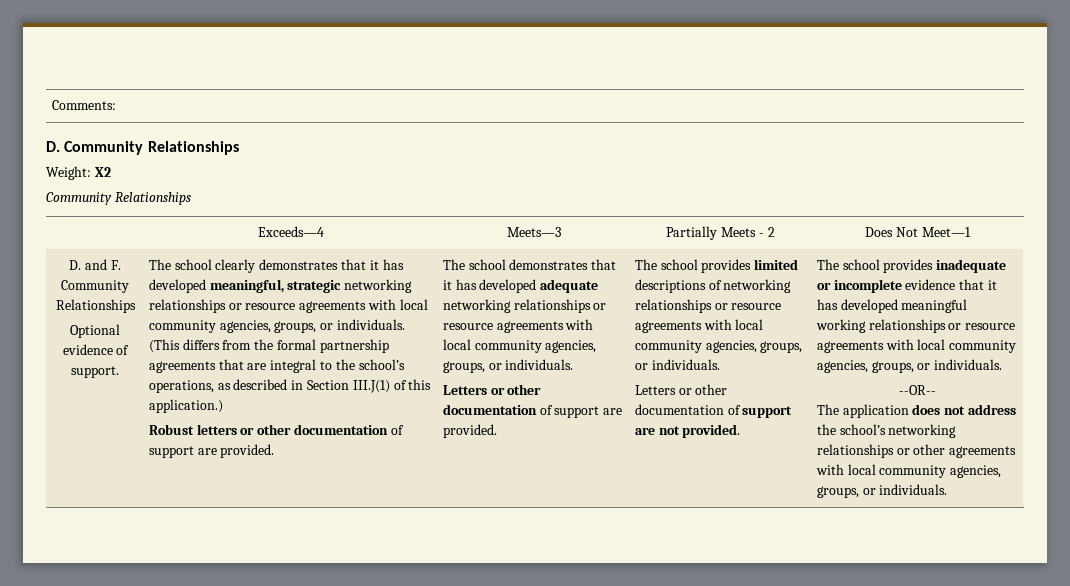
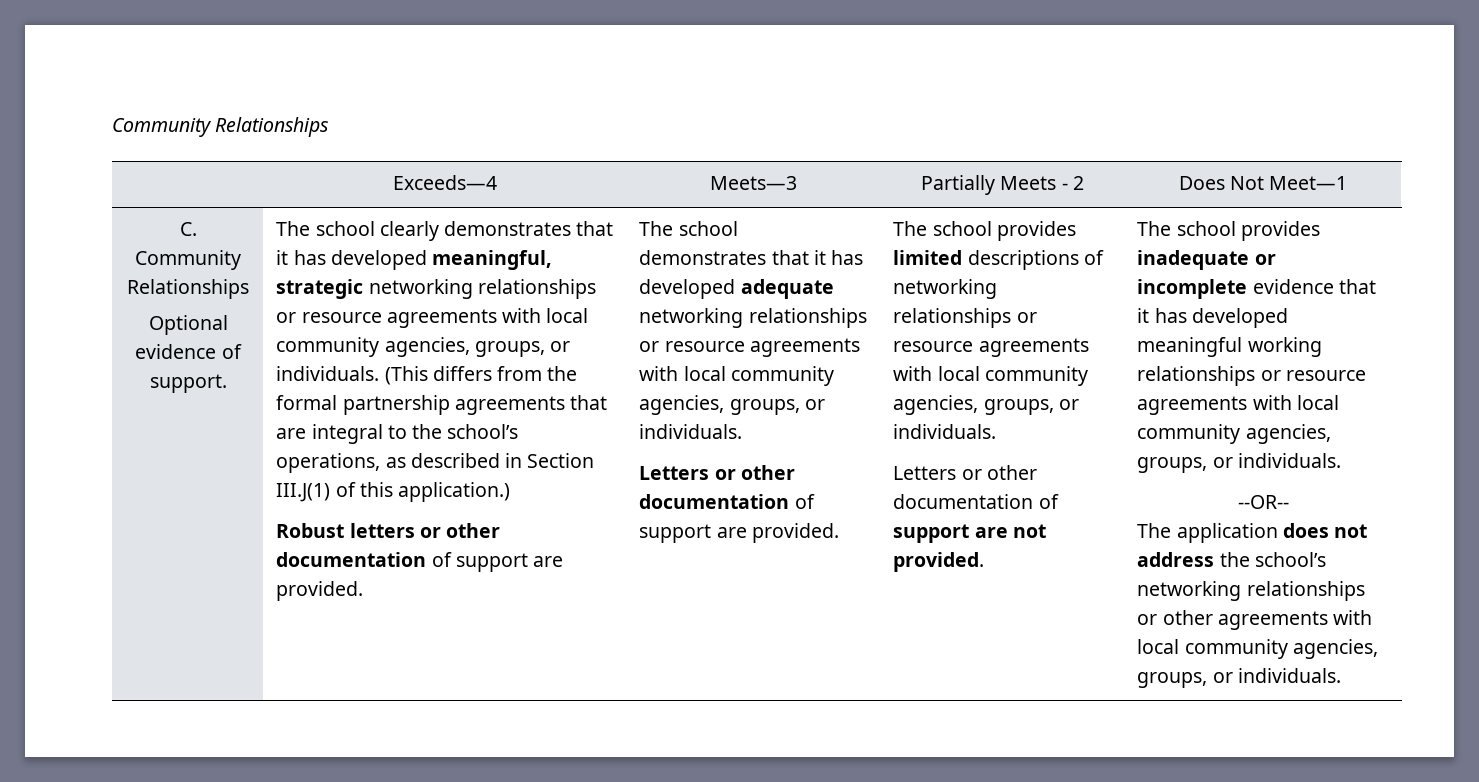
[51,100,116,110] [46,141,239,155] [46,166,111,180] Comments: // D. Community Relationships // Weight: X2 // -> (112, 127) none
[69,259,121,270] D. and F. -> [179,222,197,236] C.

